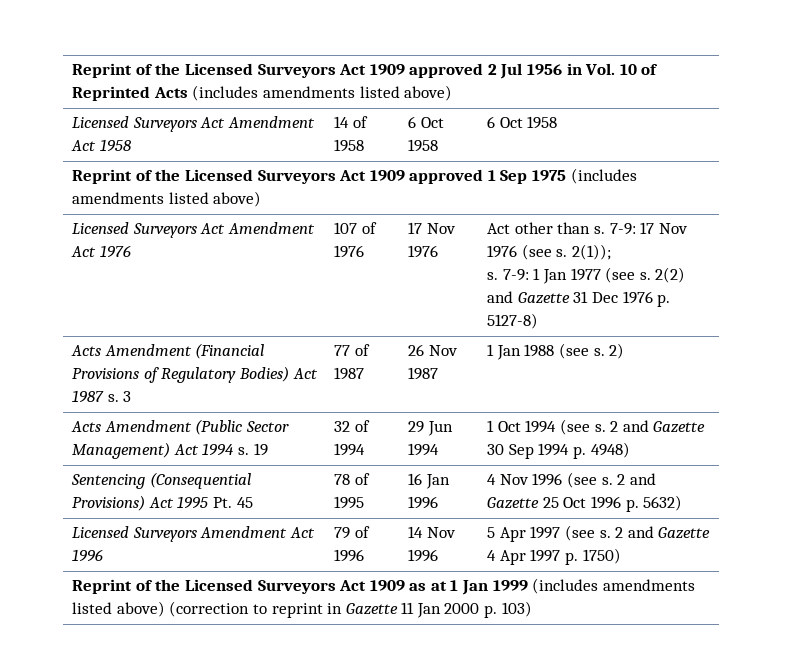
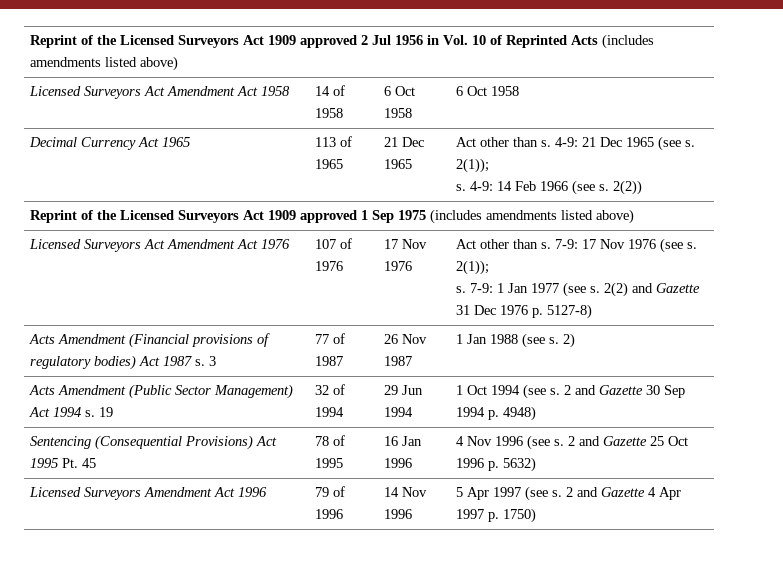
(558, 122) none -> [29,137,191,150] [315,136,353,147] [315,159,344,169] [384,137,425,147] [384,159,413,169] [456,136,696,151] [456,158,490,173] [456,180,643,195] // Decimal Currency Act 1965 | 113 of 1965 | 21 Dec 1965 | Act other than s. 4-9: 21 Dec 1965 (see s. 2(1)); // s. 4-9: 14 Feb 1966 (see s. 2(2))
[72,366,289,383] Provisions of Regulatory Bodies) -> [192,333,271,347] [30,355,137,370] provisions of regulatory bodies)
[72,578,695,595] [72,601,532,618] // Reprint of the Licensed Surveyors Act 1909 as at 1 Jan 1999 (includes amendments listed above) (correction to reprint in Gazette 11 Jan 2000 p. 103) -> (537, 515) none

